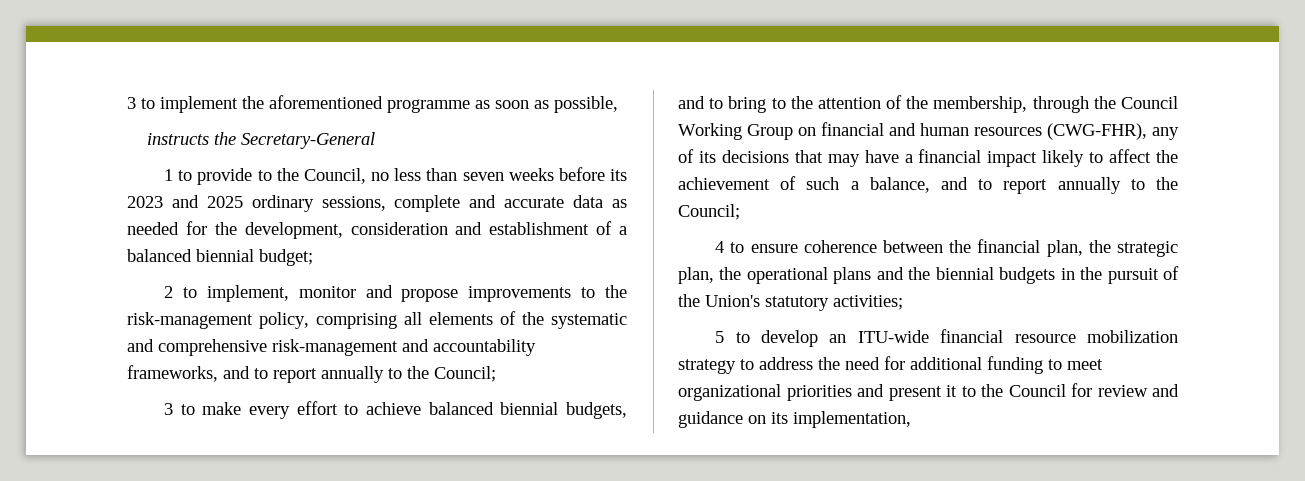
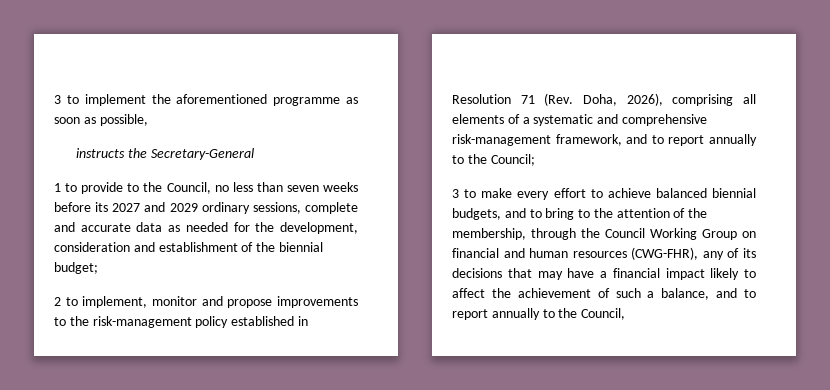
[127,195,243,208] 2023 and 2025 -> [112,202,198,212] 2027 and 2029
[619,226,627,235] [127,249,192,262] a balanced -> [256,242,276,252] the
[259,312,309,329] policy, -> [195,316,308,328] [452,93,663,106] policy established in Resolution 71 (Rev. Doha, 2026),
[522,312,544,325] the -> [522,117,530,124] a
[402,339,536,356] [127,365,218,382] and accountability frameworks, -> [555,134,622,146] framework,
[678,204,740,220] [715,239,1178,257] [678,266,1179,284] [678,294,903,311] [715,329,1178,347] [678,356,1103,374] [678,383,1179,401] [678,411,911,428] Council; // 4 to ensure coherence between the financial plan, the strategic plan, the operational plans and the biennial budgets in the pursuit of the Union's statutory activities; // 5 to develop an ITU-wide financial resource mobilization strategy to address the need for additional funding to meet organizational priorities and present it to the Council for review and guidance on its implementation, -> [581,308,626,320] Council,

